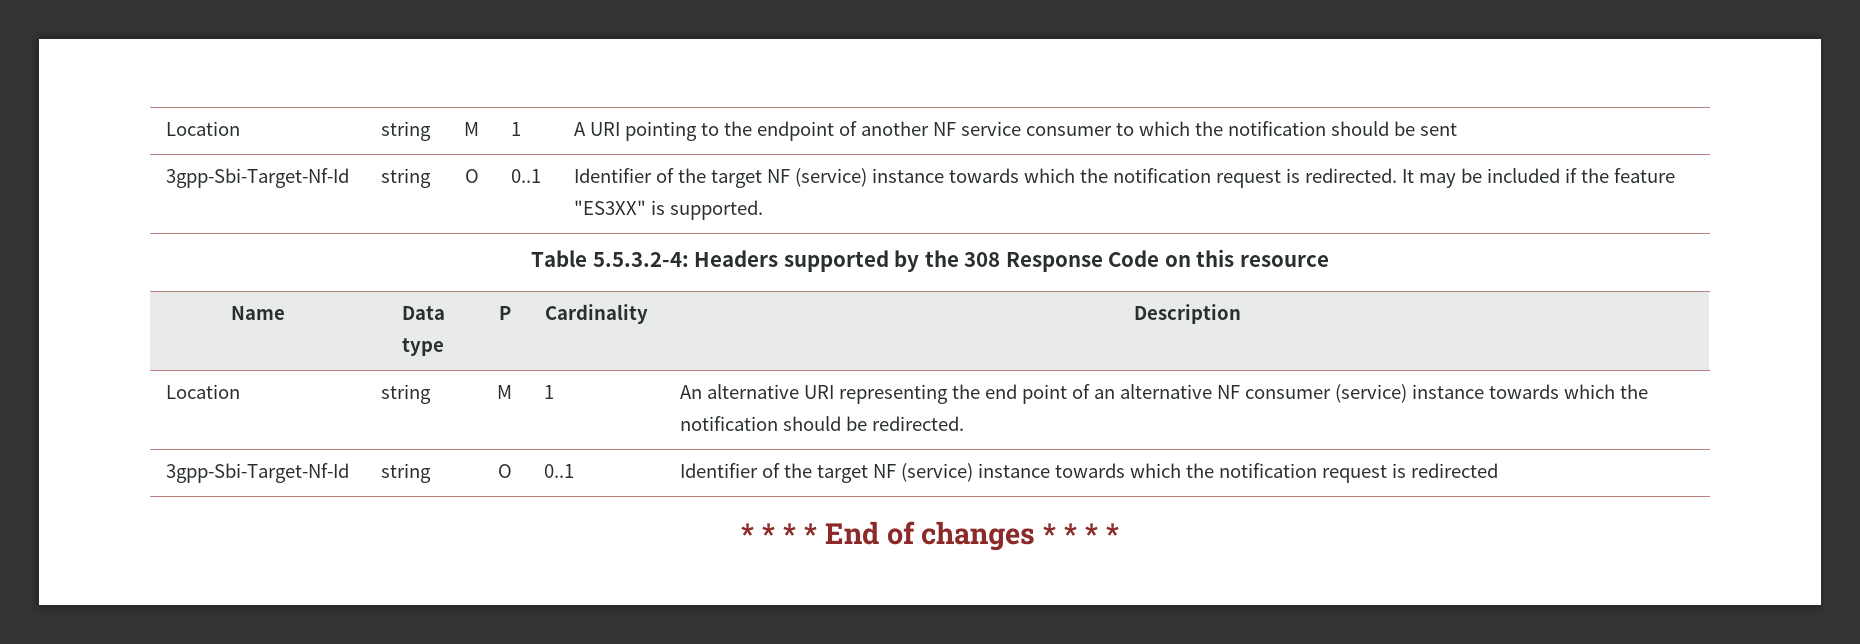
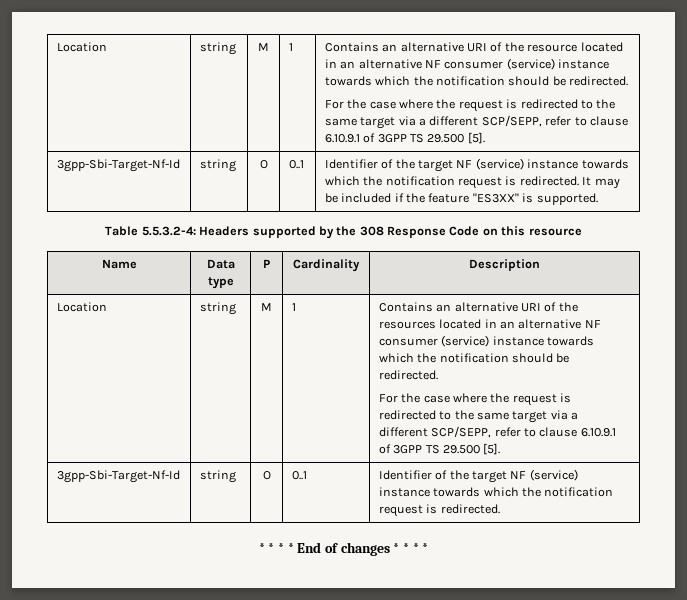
[165,121,240,136] [380,121,431,141] [464,122,479,136] [510,122,521,136] [573,121,1457,141] Location | string | M | 1 | A URI pointing to the endpoint of another NF service consumer to which the notification should be sent -> [56,42,107,52] [199,42,236,55] [258,43,269,51] [288,43,293,51] [324,42,623,52] [324,58,610,70] [324,76,629,86] [324,99,616,112] [324,115,628,129] [324,132,485,144] Location | string | M | 1 | Contains an alternative URI of the resource located in an alternative NF consumer (service) instance towards which the notification should be redirected. // For the case where the request is redirected to the same target via a different SCP/SEPP, refer to clause 6.10.9.1 of 3GPP TS 29.500 [5].
[679,384,1090,404] An alternative URI representing the end point of -> [378,302,578,312] [378,319,497,329] Contains an alternative URI of the resources located in
(964, 423) none -> [378,393,572,406] [378,410,579,423] [378,426,616,438] [378,443,501,455] // For the case where the request is redirected to the same target via a different SCP/SEPP, refer to clause 6.10.9.1 of 3GPP TS 29.500 [5].
[1410,463,1498,478] redirected -> [440,504,500,514] redirected.

